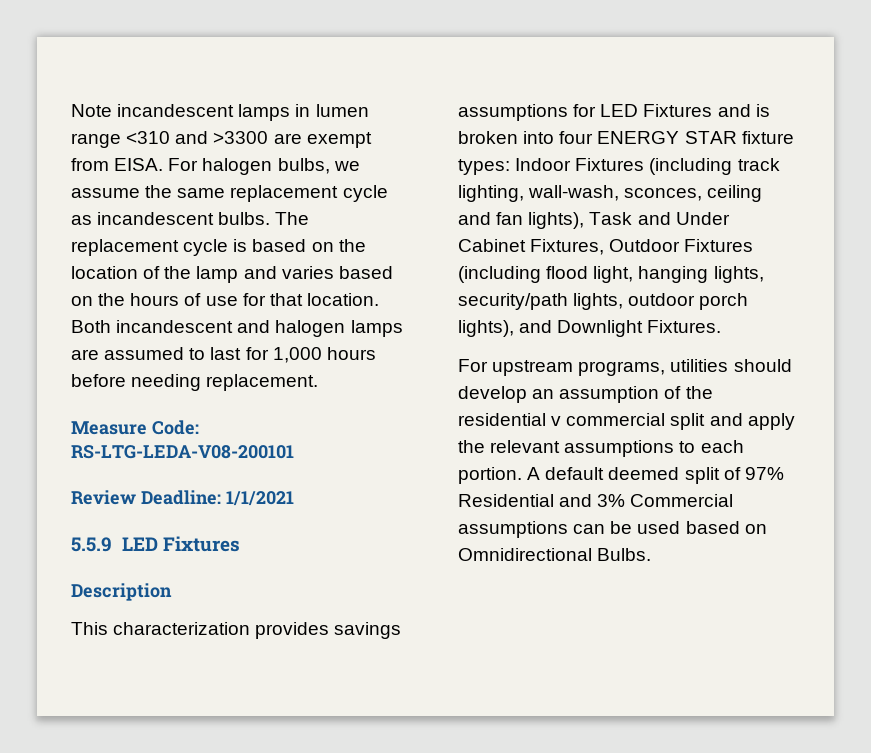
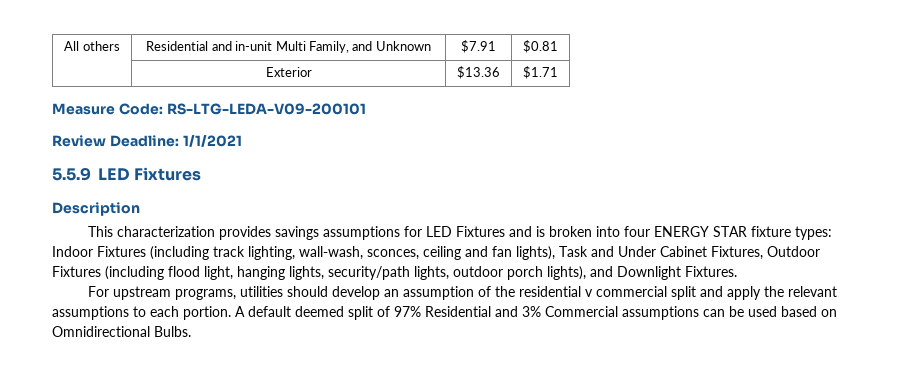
[71,104,369,121] [71,131,372,148] [71,158,360,175] [71,185,388,202] [71,212,310,225] [71,239,366,256] [71,266,393,283] [71,293,379,306] [71,320,403,337] [71,347,376,363] [71,374,319,391] Note incandescent lamps in lumen range <310 and >3300 are exempt from EISA. For halogen bulbs, we assume the same replacement cycle as incandescent bulbs. The replacement cycle is based on the location of the lamp and varies based on the hours of use for that location. Both incandescent and halogen lamps are assumed to last for 1,000 hours before needing replacement. -> [64,41,120,51] [146,41,431,53] [461,40,496,53] [523,40,558,53] [265,67,312,77] [457,66,500,79] [523,66,558,79] All others | Residential and in-unit Multi Family, and Unknown | $7.91 | $0.81 // | Exterior | $13.36 | $1.71
[71,445,294,459] RS-LTG-LEDA-V08-200101 -> [166,103,366,115] RS-LTG-LEDA-V09-200101

